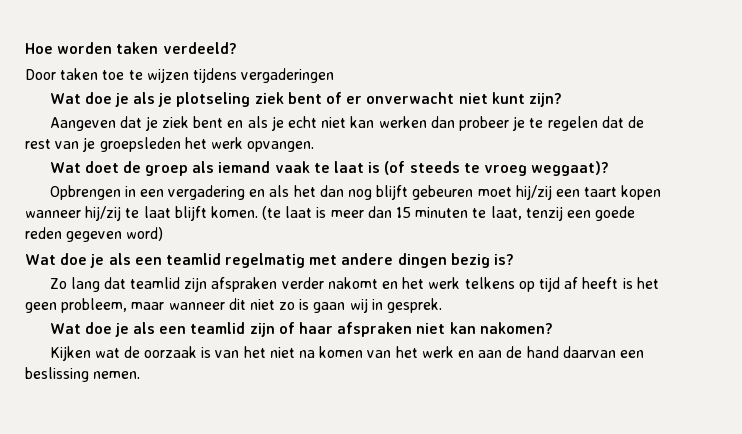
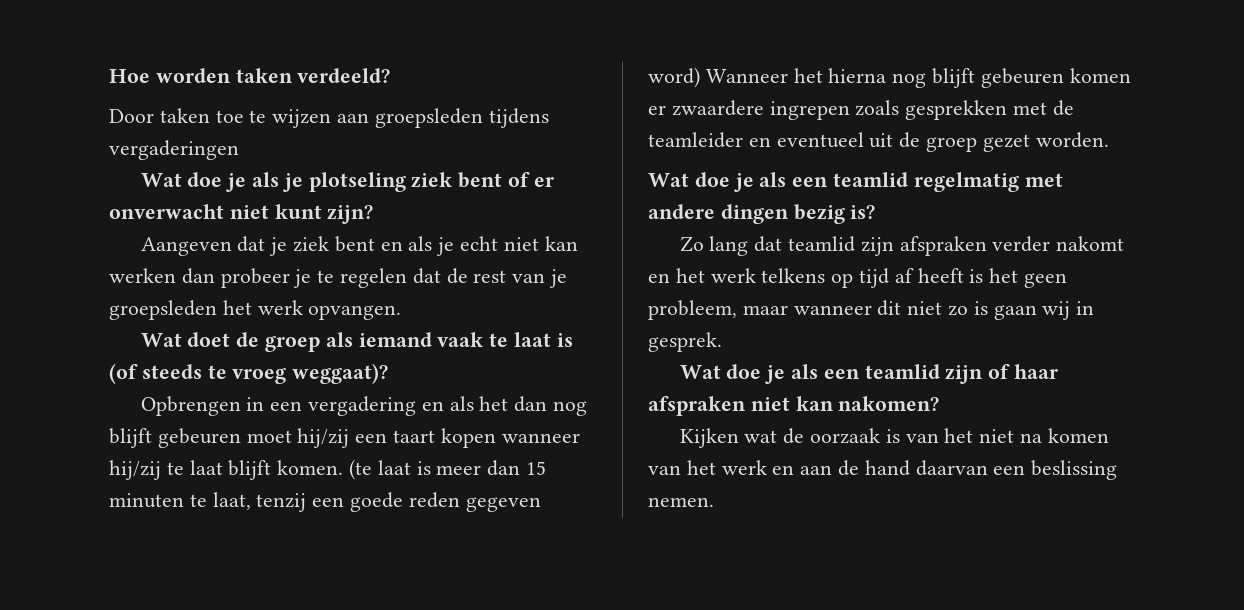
(189, 75) none -> [337,108,483,128] aan groepsleden
(164, 234) none -> [705,68,1131,88] [648,100,1074,120] [648,132,1109,152] Wanneer het hierna nog blijft gebeuren komen er zwaardere ingrepen zoals gesprekken met de teamleider en eventueel uit de groep gezet worden.

